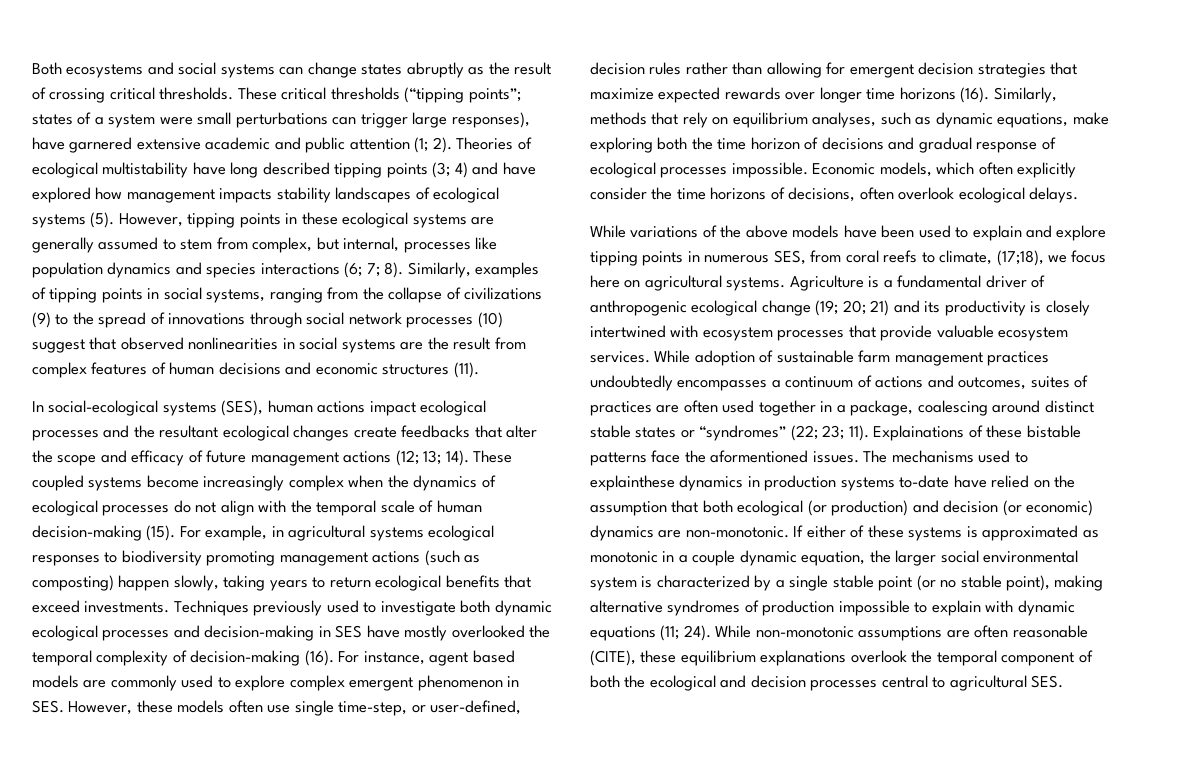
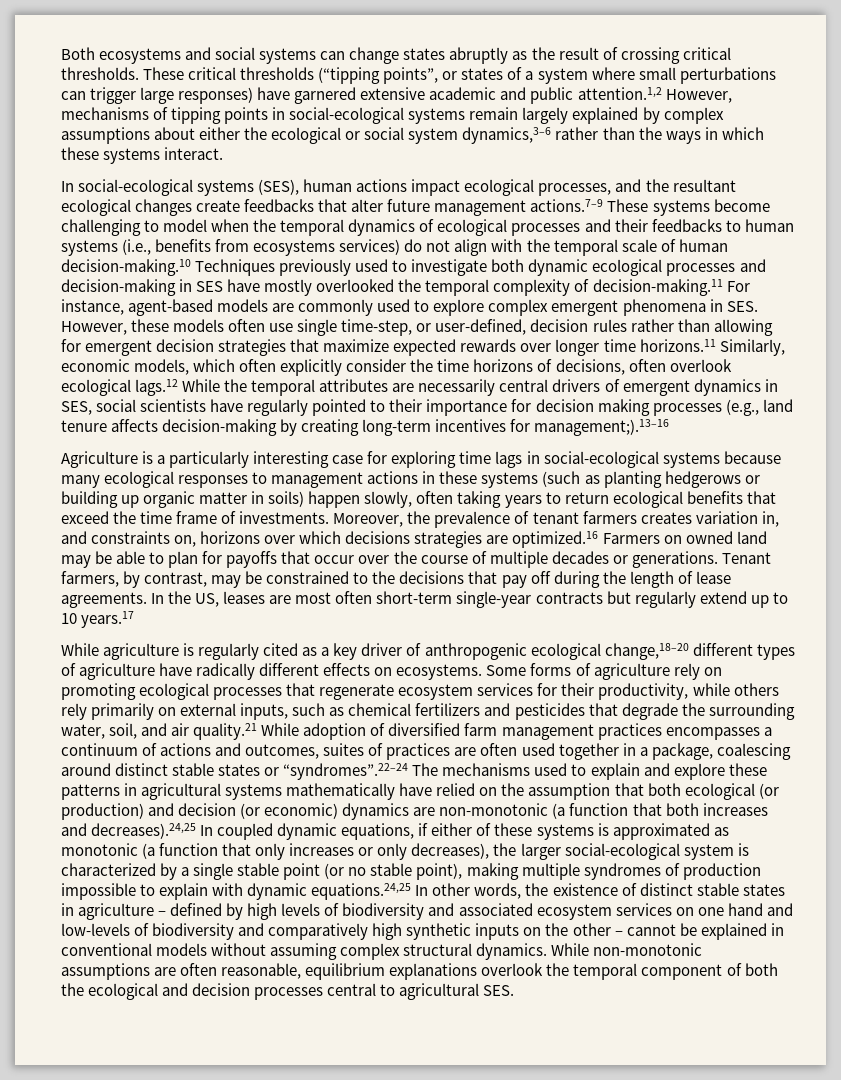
[468,88,521,103] points”; -> [383,67,458,84] points”, or
[159,117,193,125] were -> [591,67,635,80] where
[451,112,530,128] responses), -> [178,87,254,104] responses)
[349,137,532,153] [32,162,536,178] [32,187,500,203] [32,212,495,228] [32,237,498,253] [32,262,540,278] [32,287,543,303] [32,312,503,328] [32,337,526,353] [32,362,479,378] attention (1; 2). Theories of ecological multistability have long described tipping points (3; 4) and have explored how management impacts stability landscapes of ecological systems (5). However, tipping points in these ecological systems are generally assumed to stem from complex, but internal, processes like population dynamics and species interactions (6; 7; 8). Similarly, examples of tipping points in social systems, ranging from the collapse of civilizations (9) to the spread of innovations through social network processes (10) suggest that observed nonlinearities in social systems are the result from complex features of human decisions and economic structures (11). -> [577,87,732,103] [61,107,724,124] [61,127,764,144] [61,147,224,164] attention.1,2 However, mechanisms of tipping points in social-ecological systems remain largely explained by complex assumptions about either the ecological or social system dynamics,3–6 rather than the ways in which these systems interact.
[32,430,99,441] processes -> [538,183,612,196] processes,
[32,450,513,466] [32,475,344,491] the scope and efficacy of future management actions (12; 13; 14). These coupled systems become increasingly complex -> [387,199,770,216] [61,219,208,236] future management actions.7–9 These systems become challenging to model
(409, 481) none -> [280,219,345,236] temporal
(170, 510) none -> [584,219,794,232] [61,239,401,256] and their feedbacks to human systems (i.e., benefits from ecosystems services)
[32,525,495,541] [32,550,481,566] [32,575,532,591] [32,600,170,613] decision-making (15). For example, in agricultural systems ecological responses to biodiversity promoting management actions (such as composting) happen slowly, taking years to return ecological benefits that exceed investments. -> [61,259,191,276] decision-making.10
[190,650,515,666] decision-making (16). For instance, agent based -> [592,279,750,296] [61,299,214,316] decision-making.11 For instance, agent-based
[417,675,503,691] phenomenon -> [622,299,706,316] phenomena
[899,87,1057,103] [590,112,1109,128] [590,137,1056,153] [590,162,876,178] horizons (16). Similarly, methods that rely on equilibrium analyses, such as dynamic equations, make exploring both the time horizon of decisions and gradual response of ecological processes impossible. Economic -> [639,339,785,356] [61,359,130,372] horizons.11 Similarly, economic
[1029,187,1079,203] [590,225,1107,241] [590,250,1107,266] [590,275,1046,291] [590,300,1090,316] [590,325,1069,341] [590,351,650,363] delays. // While variations of the above models have been used to explain and explore tipping points in numerous SES, from coral reefs to climate, (17;18), we focus here on agricultural systems. Agriculture is a fundamental driver of anthropogenic ecological change (19; 20; 21) and its productivity is closely intertwined with ecosystem processes that provide valuable ecosystem services. -> [135,379,778,396] [61,399,793,416] [61,419,670,436] [61,451,781,468] [61,471,760,488] [61,491,776,508] [61,511,779,528] [61,531,767,548] [61,551,771,568] [61,571,731,588] [61,591,788,608] [61,611,135,628] [61,643,795,660] [61,663,722,680] [61,683,779,700] [61,703,795,720] [61,723,258,740] lags.12 While the temporal attributes are necessarily central drivers of emergent dynamics in SES, social scientists have regularly pointed to their importance for decision making processes (e.g., land tenure affects decision-making by creating long-term incentives for management;).13–16 // Agriculture is a particularly interesting case for exploring time lags in social-ecological systems because many ecological responses to management actions in these systems (such as planting hedgerows or building up organic matter in soils) happen slowly, often taking years to return ecological benefits that exceed the time frame of investments. Moreover, the prevalence of tenant farmers creates variation in, and constraints on, horizons over which decisions strategies are optimized.16 Farmers on owned land may be able to plan for payoffs that occur over the course of multiple decades or generations. Tenant farmers, by contrast, may be constrained to the decisions that pay off during the length of lease agreements. In the US, leases are most often short-term single-year contracts but regularly extend up to 10 years.17 // While agriculture is regularly cited as a key driver of anthropogenic ecological change,18–20 different types of agriculture have radically different effects on ecosystems. Some forms of agriculture rely on promoting ecological processes that regenerate ecosystem services for their productivity, while others rely primarily on external inputs, such as chemical fertilizers and pesticides that degrade the surrounding water, soil, and air quality.21
[776,350,854,363] sustainable -> [388,723,461,736] diversified
[590,375,673,391] undoubtedly -> (662, 731) none
[699,425,1081,441] [590,450,1028,466] [590,475,950,491] “syndromes” (22; 23; 11). Explainations of these bistable patterns face the aformentioned issues. The mechanisms used to explainthese dynamics in production systems to-date -> [283,763,767,780] [61,783,396,800] “syndromes”.22–24 The mechanisms used to explain and explore these patterns in agricultural systems mathematically
[685,525,804,538] non-monotonic. If -> [439,803,768,819] [61,823,429,840] non-monotonic (a function that both increases and decreases).24,25 In coupled dynamic equations, if
[662,550,1079,566] in a couple dynamic equation, the larger social environmental -> [142,843,680,860] (a function that only increases or only decreases), the larger social-ecological
[590,600,663,613] alternative -> [521,863,580,880] multiple
[590,625,711,641] equations (11; 24). -> [311,883,785,900] [61,903,793,920] [61,923,784,940] [61,943,548,960] equations.24,25 In other words, the existence of distinct stable states in agriculture – defined by high levels of biodiversity and associated ecosystem services on one hand and low-levels of biodiversity and comparatively high synthetic inputs on the other – cannot be explained in conventional models without assuming complex structural dynamics.
[1012,625,1088,638] [590,650,677,666] reasonable (CITE), these -> [221,963,302,979] reasonable,

